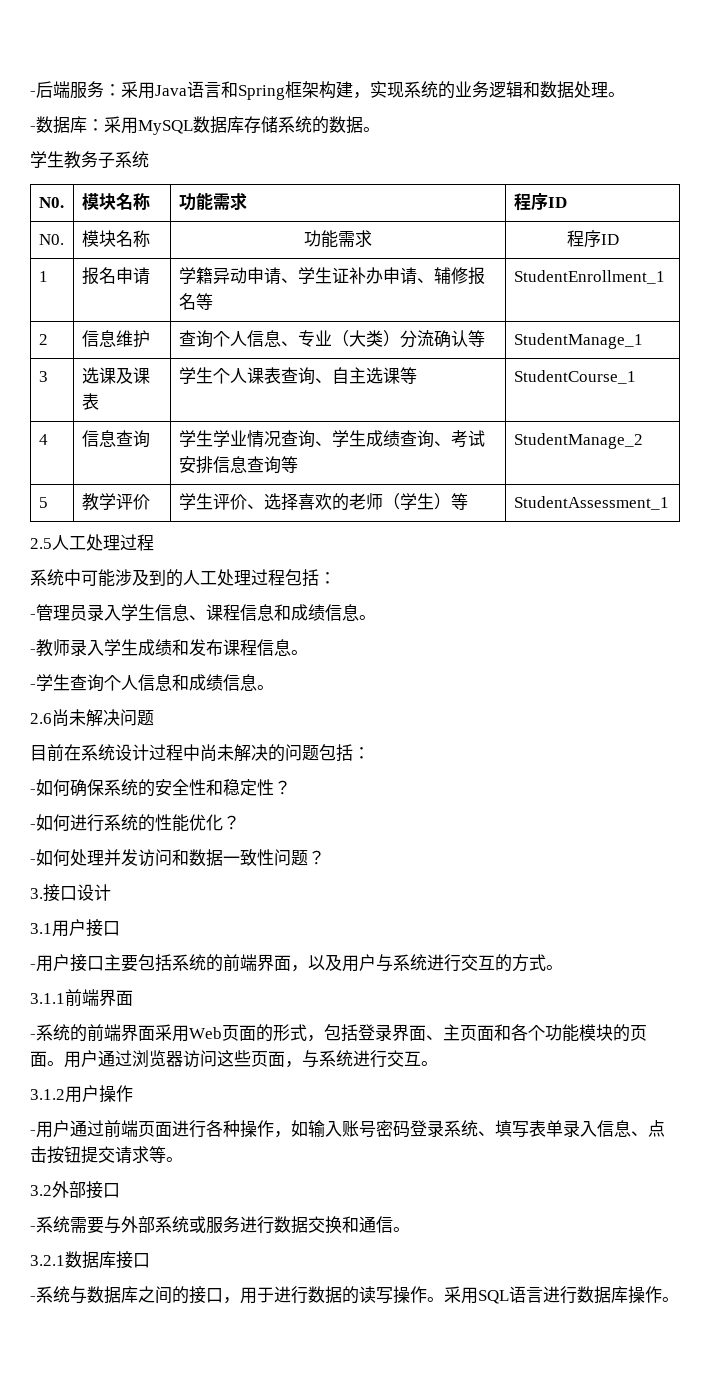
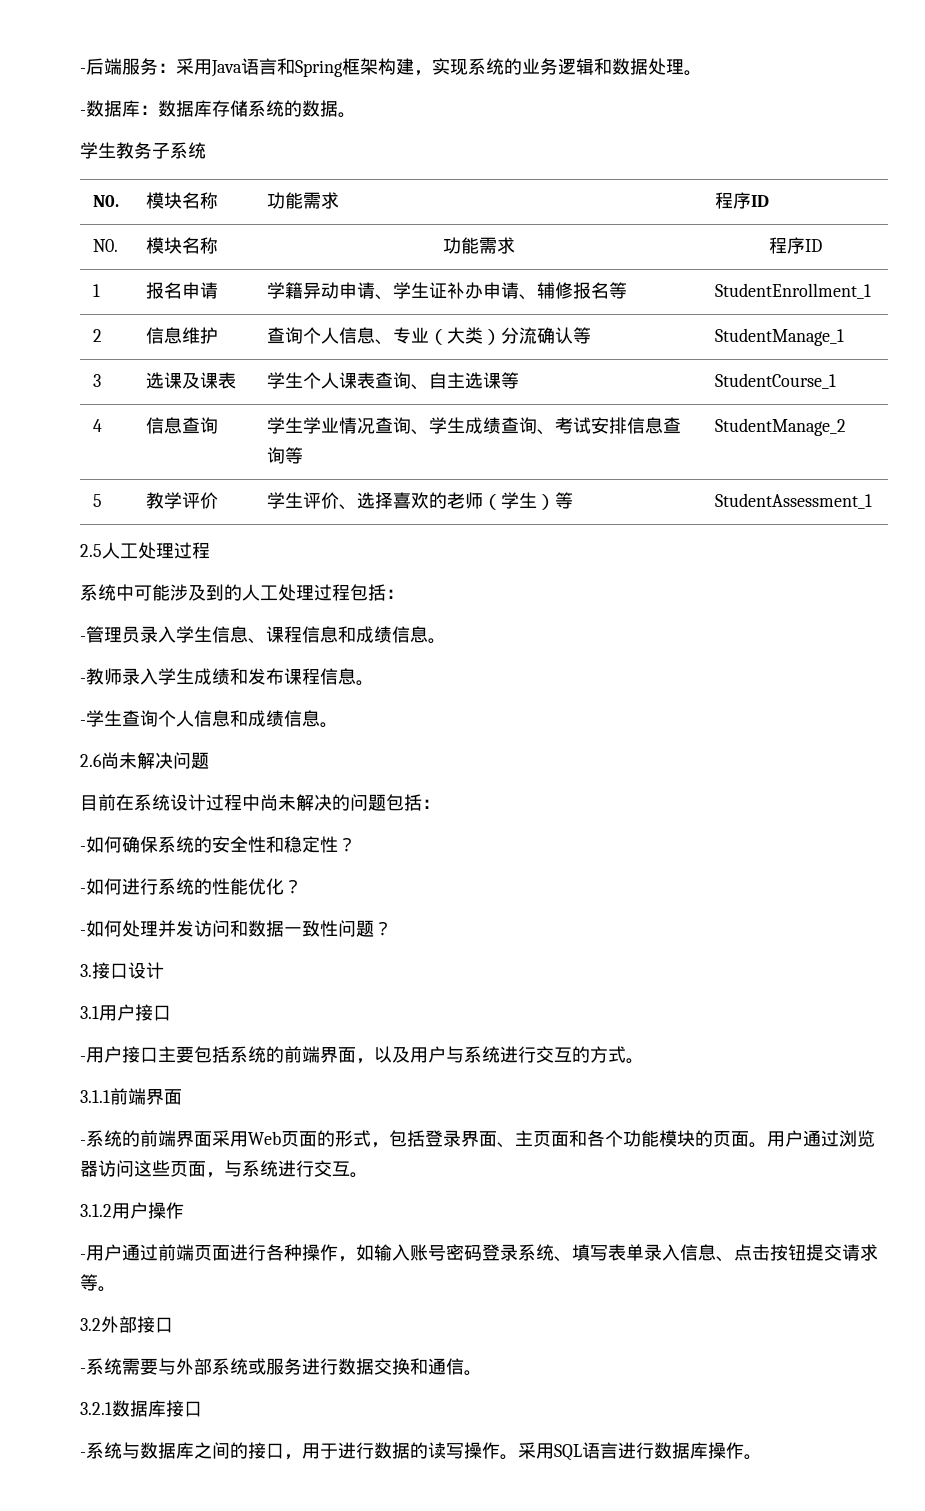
[104,116,193,135] 采用MySQL -> (158, 110) none

